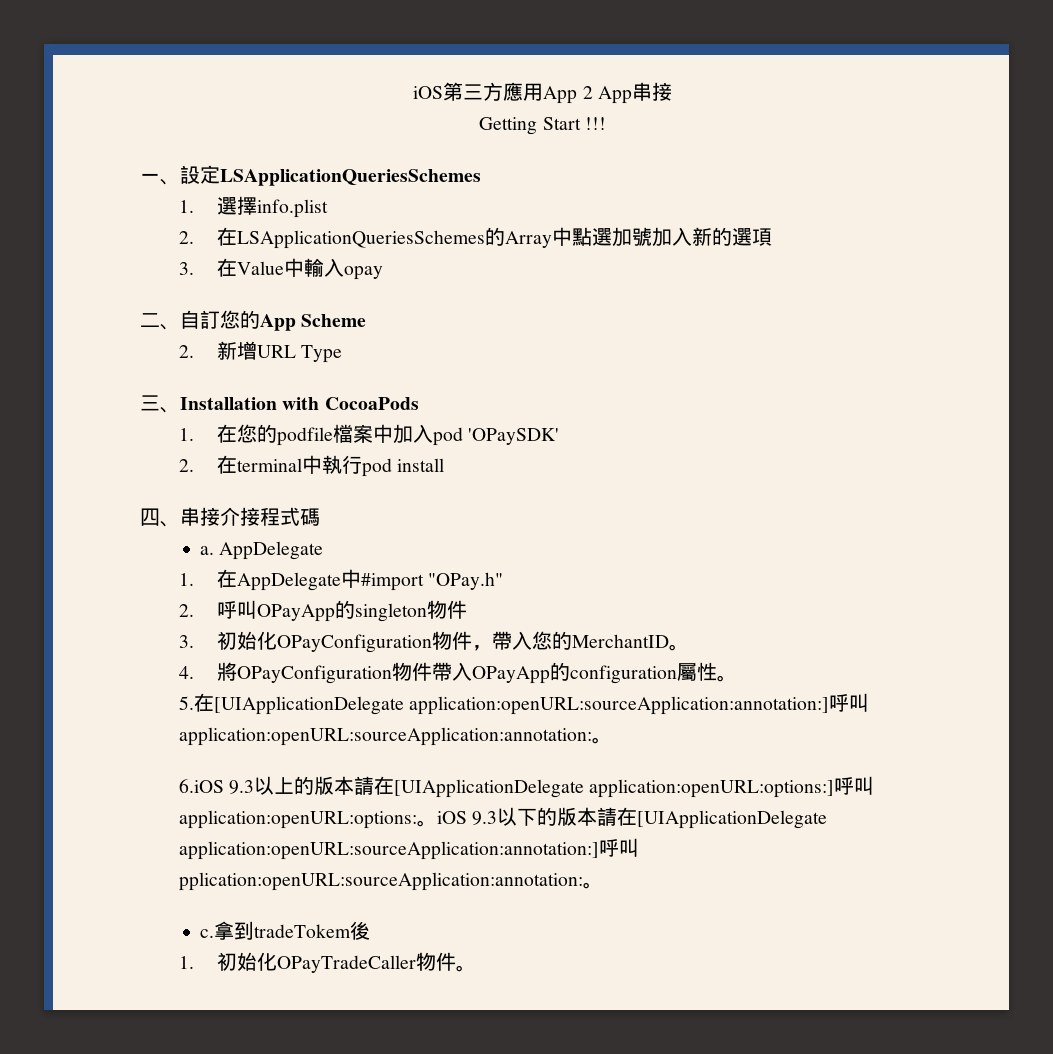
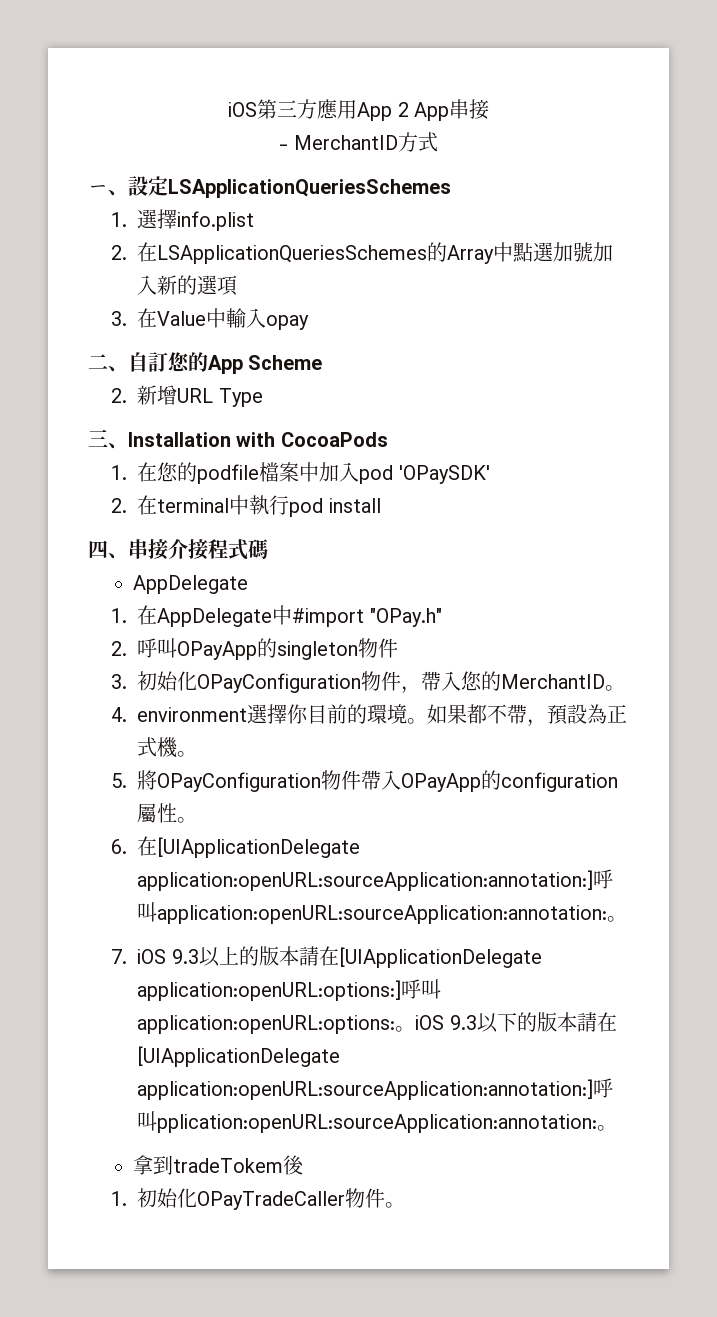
[479,117,606,135] Getting Start !!! -> [279,132,438,152] - MerchantID方式
[200,546,215,555] a. -> (268, 549) none
(194, 672) none -> [137,704,628,727] [137,737,198,758] [111,773,128,788] environment選擇你目前的環境。如果都不帶，預設為正式機。 // 5.
[178,696,194,710] 5. -> [111,839,128,854] 6.
[178,779,224,793] 6.iOS -> [111,949,167,964] 7. iOS
[200,929,215,938] c. -> (618, 1128) none

